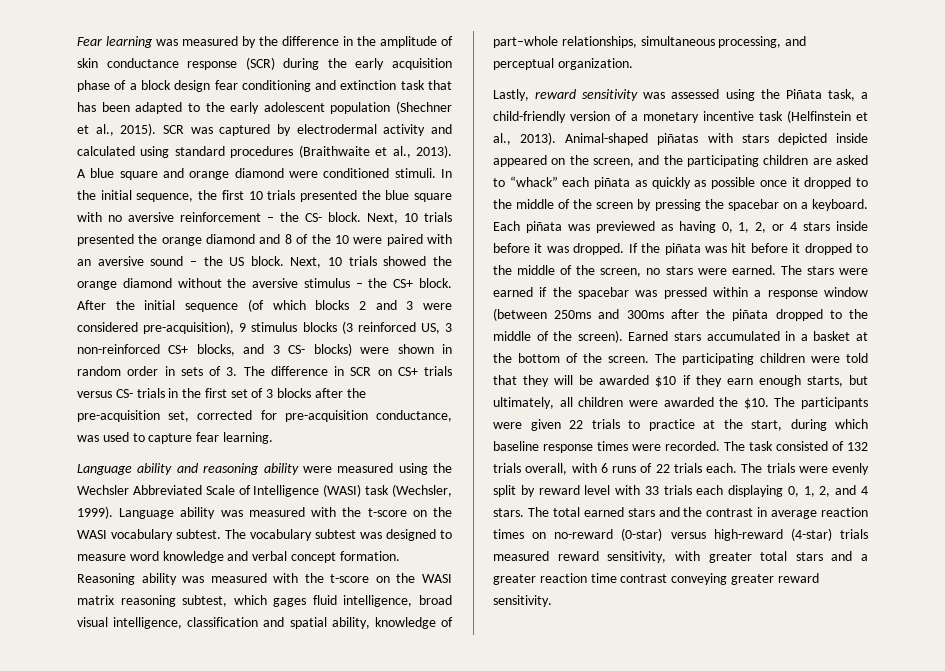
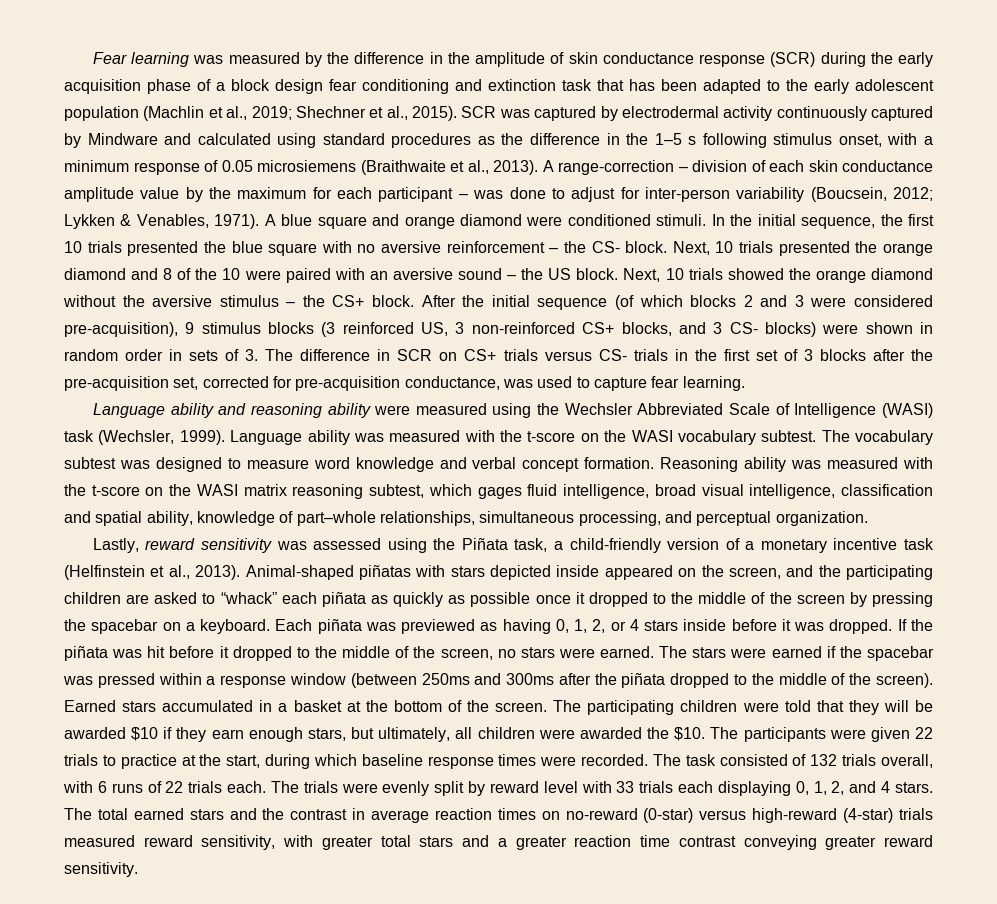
[396,101,452,114] (Shechner -> [143,106,366,121] (Machlin et al., 2019; Shechner
(426, 130) none -> [776,106,933,121] [64,133,158,148] continuously captured by Mindware
(294, 152) none -> [477,133,933,148] [64,160,356,175] as the difference in the 1–5 s following stimulus onset, with a minimum response of 0.05 microsiemens
(86, 173) none -> [558,160,933,175] [64,187,934,202] [64,214,276,229] range-correction – division of each skin conductance amplitude value by the maximum for each participant – was done to adjust for inter-person variability (Boucsein, 2012; Lykken & Venables, 1971). A
[806,376,843,387] starts, -> [307,728,346,741] stars,

